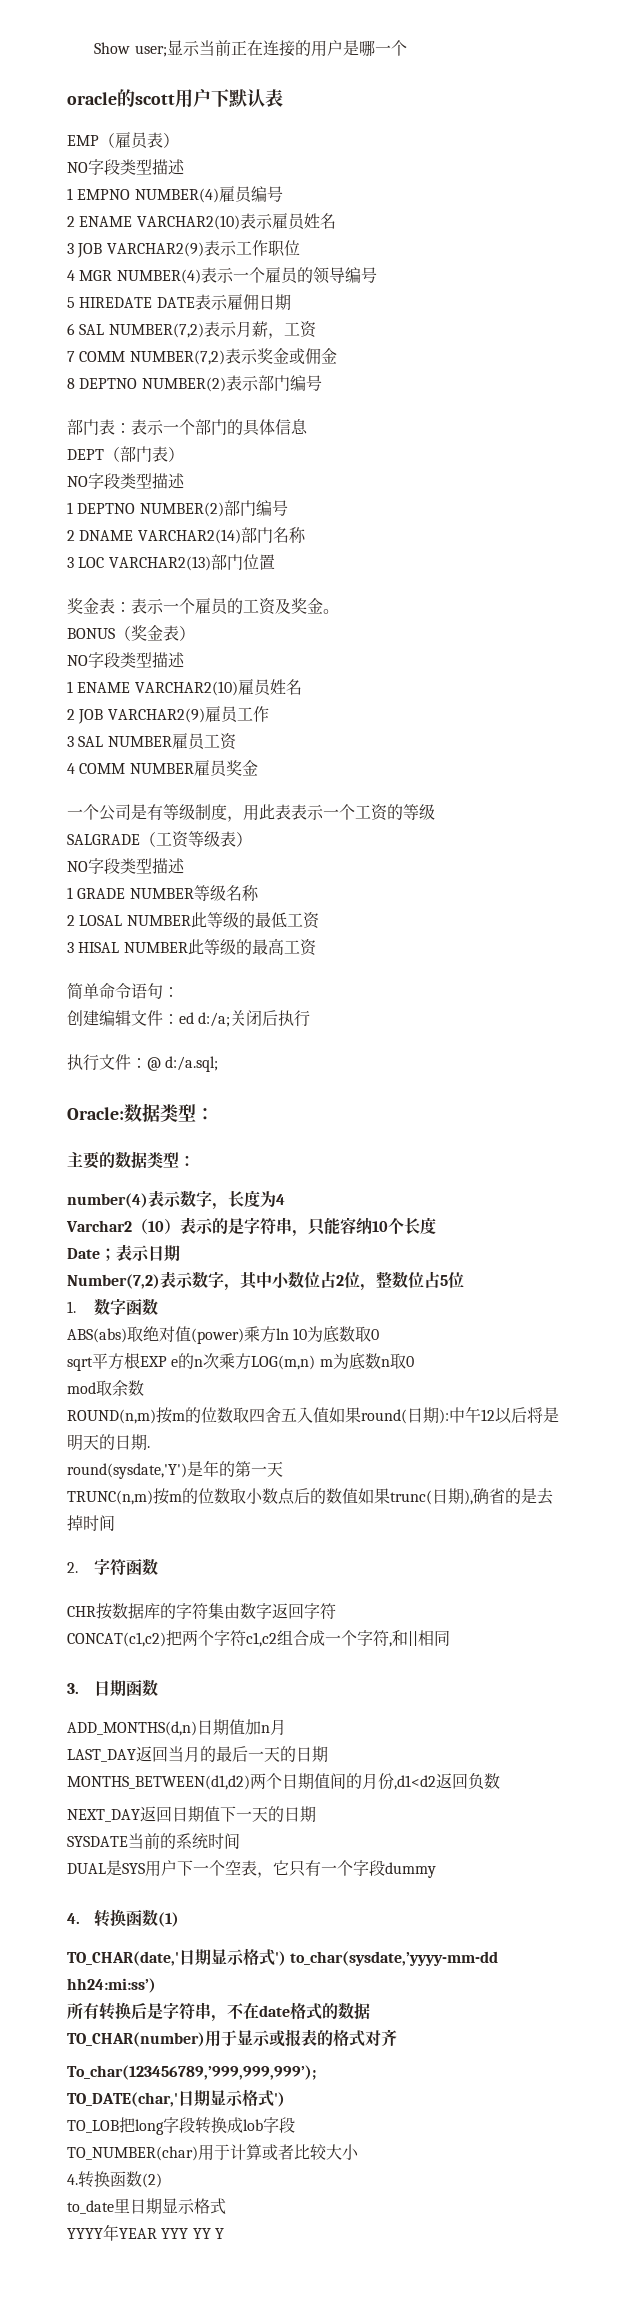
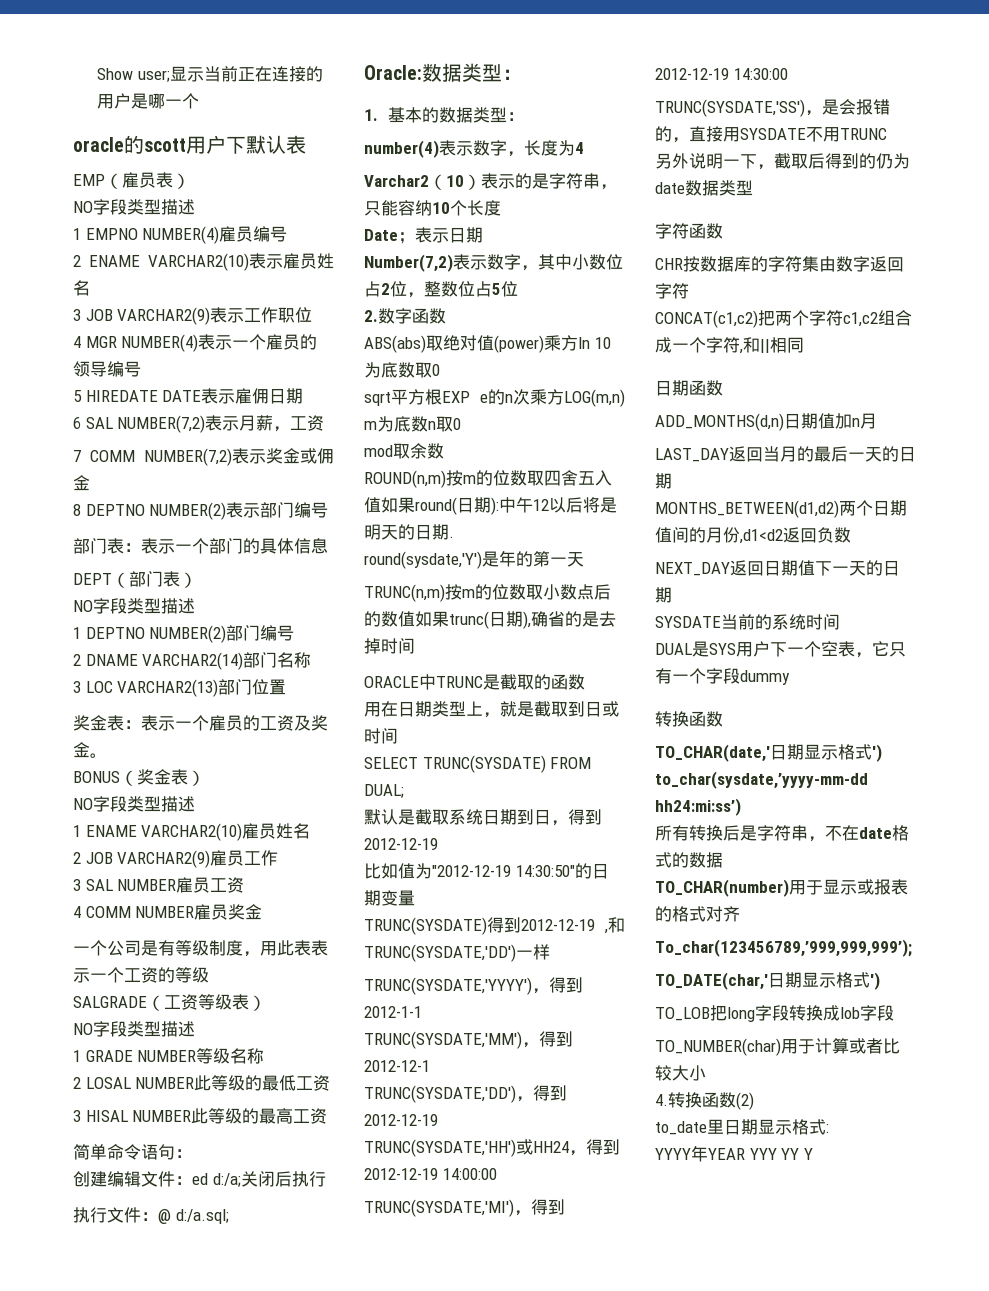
[67,1151,100,1169] 主要 -> [364,107,423,123] 1.基本
[67,1301,76,1313] 1. -> [364,310,378,322] 2.
[67,1562,78,1573] 2. -> [364,674,585,690] [364,701,619,718] [364,728,398,744] [364,755,592,773] [364,784,404,798] [364,809,602,826] [364,838,438,850] [364,863,609,879] [364,890,415,906] [364,917,625,935] [364,944,550,962] [364,977,583,995] [364,1006,422,1018] [364,1031,573,1049] [364,1060,430,1072] [364,1085,567,1103] [364,1114,438,1126] [364,1139,620,1157] [364,1168,497,1180] [364,1199,565,1217] [655,68,788,80] [655,99,890,117] [655,126,887,143] [655,153,910,170] [655,180,753,196] ORACLE中TRUNC是截取的函数 // 用在日期类型上，就是截取到日或时间 // SELECT TRUNC(SYSDATE) FROM DUAL; // 默认是截取系统日期到日，得到2012-12-19 // 比如值为"2012-12-19 14:30:50"的日期变量 // TRUNC(SYSDATE)得到2012-12-19 ,和TRUNC(SYSDATE,'DD')一样 // TRUNC(SYSDATE,'YYYY')，得到2012-1-1 // TRUNC(SYSDATE,'MM')，得到2012-12-1 // TRUNC(SYSDATE,'DD')，得到2012-12-19 // TRUNC(SYSDATE,'HH')或HH24，得到2012-12-19 14:00:00 // TRUNC(SYSDATE,'MI')，得到2012-12-19 14:30:00 // TRUNC(SYSDATE,'SS')，是会报错的，直接用SYSDATE不用TRUNC // 另外说明一下，截取后得到的仍为date数据类型 //
[67,1683,79,1694] 3. -> (804, 345) none
[67,1909,180,1927] 4.转换函数(1) -> [655,711,723,727] 转换函数
(226, 2206) none -> [826,1124,829,1133] :

